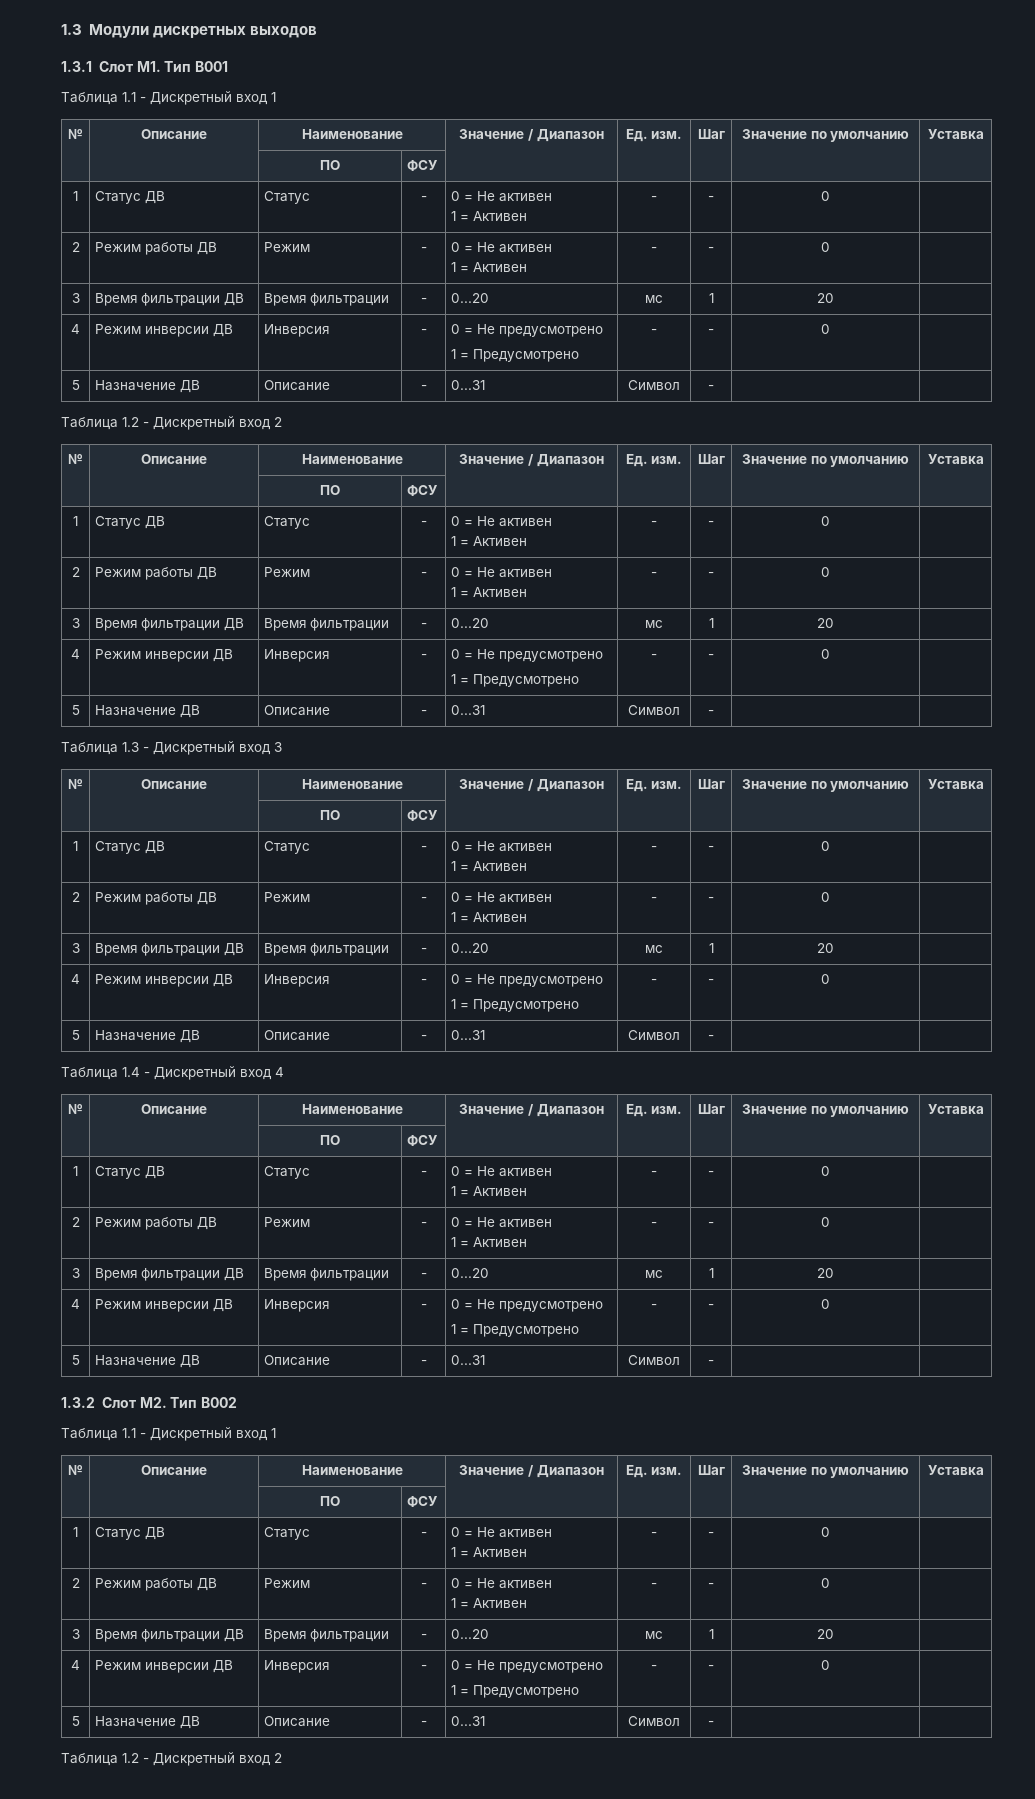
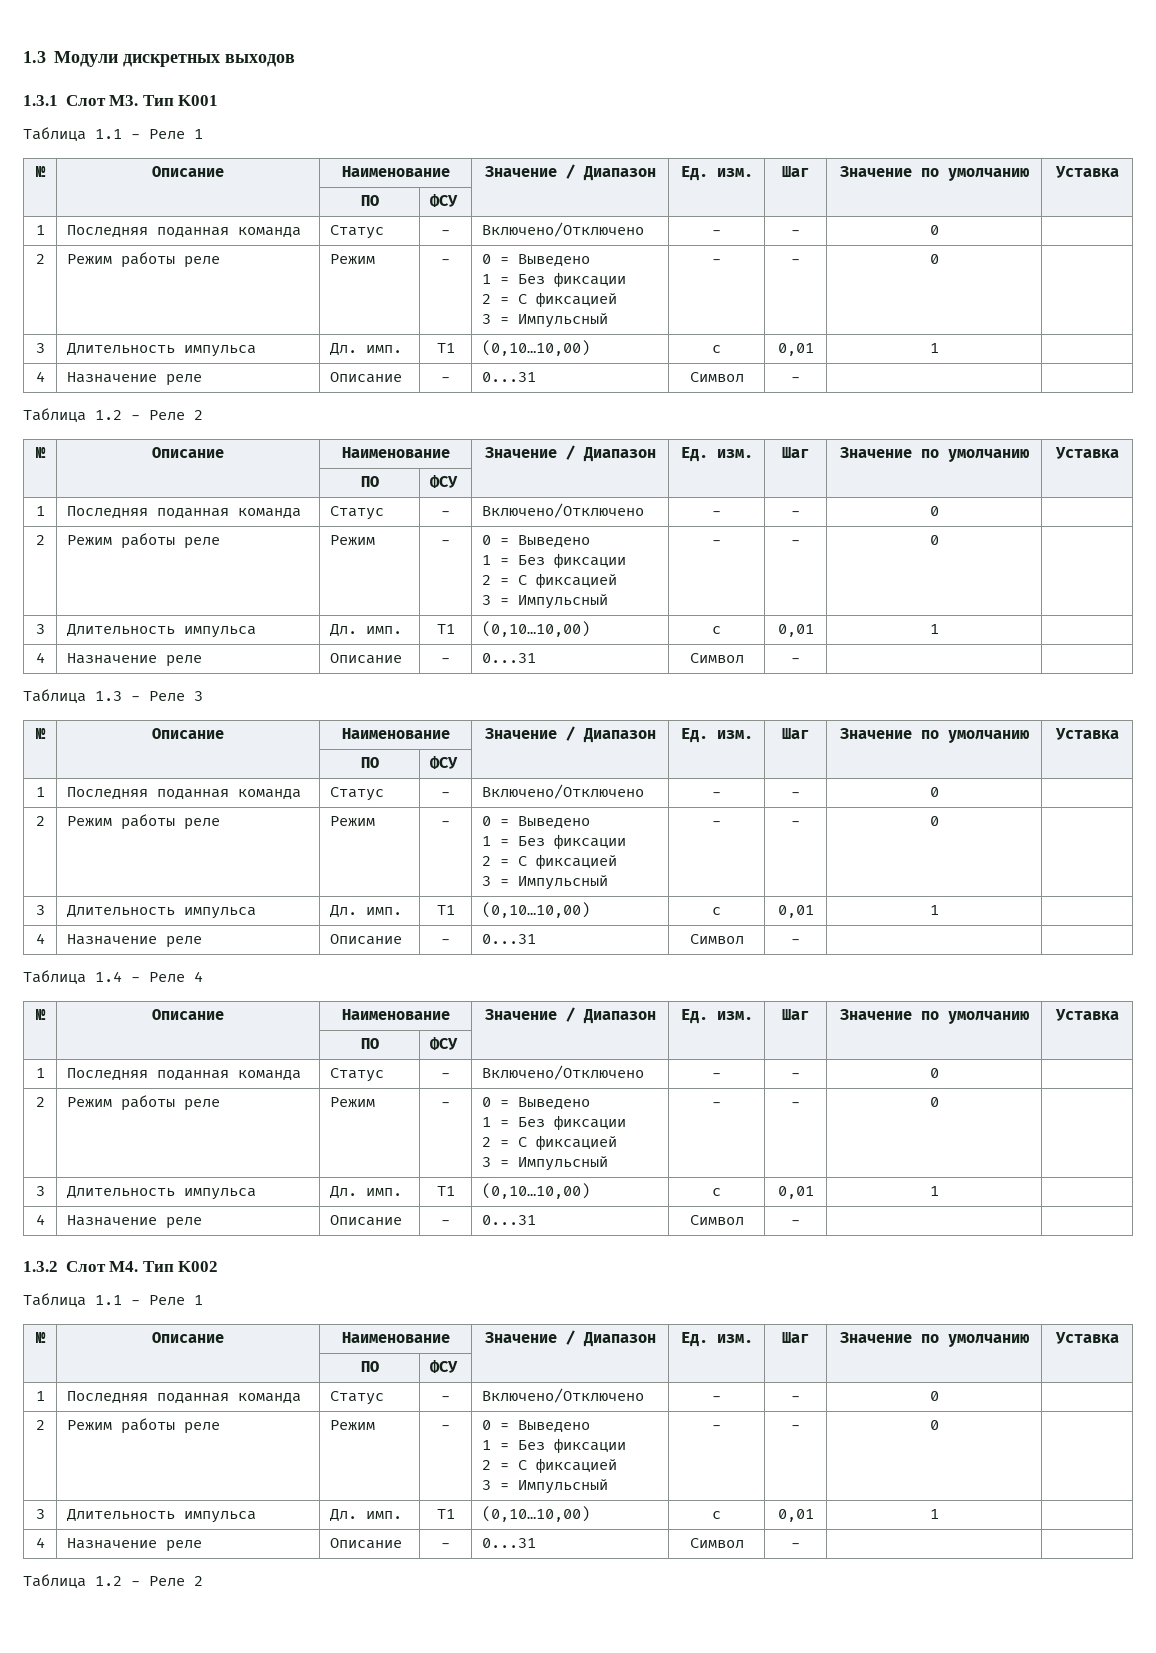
[136,61,229,72] [61,91,268,105] M1. Тип B001 // Таблица 1.1 - Дискретный вход -> [109,95,219,106] [23,127,185,141] M3. Тип K001 // Таблица 1.1 - Реле
[94,191,165,204] [263,191,310,204] [420,196,427,201] [450,191,552,202] [450,211,527,221] [651,196,657,201] [708,196,714,201] [821,191,830,201] [71,242,80,252] [94,242,217,255] [263,242,310,252] [420,247,427,252] [450,242,552,253] [450,262,527,272] [651,247,657,252] [708,247,714,252] [821,242,830,252] [71,293,80,303] [94,293,244,306] [263,293,389,306] [420,298,427,303] [450,293,489,303] [645,295,663,303] [708,293,714,303] [817,293,834,303] [71,324,80,334] [94,324,233,337] [263,324,329,337] [420,329,427,334] [450,324,603,337] [450,349,579,362] [651,329,657,334] [708,329,714,334] [821,324,830,334] [71,380,80,390] [94,380,200,393] [263,380,330,391] [420,385,427,390] [450,380,485,390] [628,380,680,390] [708,385,714,390] [61,416,271,430] Статус ДВ | Статус | - | 0 = Не активен // 1 = Активен | - | - | 0 | // 2 | Режим работы ДВ | Режим | - | 0 = Не активен // 1 = Активен | - | - | 0 | // 3 | Время фильтрации ДВ | Время фильтрации | - | 0...20 | мс | 1 | 20 | // 4 | Режим инверсии ДВ | Инверсия | - | 0 = Не предусмотрено // 1 = Предусмотрено | - | - | 0 | // 5 | Назначение ДВ | Описание | - | 0...31 | Символ | - | | // Таблица 1.2 - Дискретный вход -> [67,225,302,237] [330,225,385,239] [441,230,450,235] [482,222,645,237] [712,230,721,235] [791,230,800,235] [929,225,939,235] [35,254,45,264] [67,252,221,268] [330,254,376,264] [441,259,450,264] [482,254,591,266] [482,272,627,288] [482,292,618,308] [482,313,609,328] [712,259,721,264] [791,259,800,264] [929,254,939,264] [35,343,45,353] [67,343,257,357] [330,343,403,355] [436,343,455,353] [482,340,591,356] [712,345,721,353] [777,343,814,356] [929,343,939,353] [35,371,45,382] [67,372,203,386] [330,372,403,383] [441,377,450,382] [482,372,537,382] [689,372,744,383] [791,377,800,382] [23,408,185,422] Последняя поданная команда | Статус | - | Включено/Отключено | - | - | 0 | // 2 | Режим работы реле | Режим | - | 0 = Выведено // 1 = Без фиксации // 2 = С фиксацией // 3 = Импульсный | - | - | 0 | // 3 | Длительность импульса | Дл. имп. | Т1 | (0,10…10,00) | с | 0,01 | 1 | // 4 | Назначение реле | Описание | - | 0...31 | Символ | - | | // Таблица 1.2 - Реле
[94,516,165,529] [263,516,310,529] [420,521,427,526] [450,516,552,527] [450,536,527,546] [651,521,657,526] [708,521,714,526] [821,516,830,526] [71,567,80,577] [94,567,217,580] [263,567,310,577] [420,572,427,577] [450,567,552,578] [450,587,527,597] [651,572,657,577] [708,572,714,577] [821,567,830,577] [71,618,80,628] [94,618,244,631] [263,618,389,631] [420,623,427,628] [450,618,489,628] [645,620,663,628] [708,618,714,628] [817,618,834,628] [71,649,80,659] [94,649,233,662] [263,649,329,662] [420,654,427,659] [450,649,603,662] [450,674,579,687] [651,654,657,659] [708,654,714,659] [821,649,830,659] [71,705,80,715] [94,705,200,718] Статус ДВ | Статус | - | 0 = Не активен // 1 = Активен | - | - | 0 | // 2 | Режим работы ДВ | Режим | - | 0 = Не активен // 1 = Активен | - | - | 0 | // 3 | Время фильтрации ДВ | Время фильтрации | - | 0...20 | мс | 1 | 20 | // 4 | Режим инверсии ДВ | Инверсия | - | 0 = Не предусмотрено // 1 = Предусмотрено | - | - | 0 | // 5 | Назначение ДВ -> [67,506,302,518] [330,506,385,520] [441,511,450,516] [482,503,645,518] [712,511,721,516] [791,511,800,516] [929,506,939,516] [35,535,45,545] [67,533,221,549] [330,535,376,545] [441,540,450,545] [482,535,591,547] [482,553,627,569] [482,573,618,589] [482,594,609,609] [712,540,721,545] [791,540,800,545] [929,535,939,545] [35,624,45,634] [67,624,257,638] [330,624,403,636] [436,624,455,634] [482,621,591,637] [712,626,721,634] [777,624,814,637] [929,624,939,634] [35,652,45,663] [67,653,203,667] Последняя поданная команда | Статус | - | Включено/Отключено | - | - | 0 | // 2 | Режим работы реле | Режим | - | 0 = Выведено // 1 = Без фиксации // 2 = С фиксацией // 3 = Импульсный | - | - | 0 | // 3 | Длительность импульса | Дл. имп. | Т1 | (0,10…10,00) | с | 0,01 | 1 | // 4 | Назначение реле
[153,741,271,755] Дискретный вход -> [149,691,185,702] Реле
[94,841,165,854] [263,841,310,854] [420,846,427,851] [450,841,552,852] [450,861,527,871] [651,846,657,851] [708,846,714,851] [821,841,830,851] [71,892,80,902] [94,892,217,905] [263,892,310,902] [420,897,427,902] [450,892,552,903] [450,912,527,922] [651,897,657,902] [708,897,714,902] [821,892,830,902] [71,943,80,953] [94,943,244,956] [263,943,389,956] [420,948,427,953] [450,943,489,953] [645,945,663,953] [708,943,714,953] [817,943,834,953] [71,974,80,984] [94,974,233,987] [263,974,329,987] [420,979,427,984] [450,974,603,987] [450,999,579,1012] [651,979,657,984] [708,979,714,984] [821,974,830,984] [71,1030,80,1040] [94,1030,200,1043] Статус ДВ | Статус | - | 0 = Не активен // 1 = Активен | - | - | 0 | // 2 | Режим работы ДВ | Режим | - | 0 = Не активен // 1 = Активен | - | - | 0 | // 3 | Время фильтрации ДВ | Время фильтрации | - | 0...20 | мс | 1 | 20 | // 4 | Режим инверсии ДВ | Инверсия | - | 0 = Не предусмотрено // 1 = Предусмотрено | - | - | 0 | // 5 | Назначение ДВ -> [67,787,302,799] [330,787,385,801] [441,792,450,797] [482,784,645,799] [712,792,721,797] [791,792,800,797] [929,787,939,797] [35,816,45,826] [67,814,221,830] [330,816,376,826] [441,821,450,826] [482,816,591,828] [482,834,627,850] [482,854,618,870] [482,875,609,890] [712,821,721,826] [791,821,800,826] [929,816,939,826] [35,905,45,915] [67,905,257,919] [330,905,403,917] [436,905,455,915] [482,902,591,918] [712,907,721,915] [777,905,814,918] [929,905,939,915] [35,933,45,944] [67,934,203,948] Последняя поданная команда | Статус | - | Включено/Отключено | - | - | 0 | // 2 | Режим работы реле | Режим | - | 0 = Выведено // 1 = Без фиксации // 2 = С фиксацией // 3 = Импульсный | - | - | 0 | // 3 | Длительность импульса | Дл. имп. | Т1 | (0,10…10,00) | с | 0,01 | 1 | // 4 | Назначение реле
[154,1066,272,1080] Дискретный вход -> [149,972,185,983] Реле
[94,1166,165,1179] [263,1166,310,1179] [420,1171,427,1176] [450,1166,552,1177] [450,1186,527,1196] [651,1171,657,1176] [708,1171,714,1176] [821,1166,830,1176] [71,1217,80,1227] [94,1217,217,1230] [263,1217,310,1227] [420,1222,427,1227] [450,1217,552,1228] [450,1237,527,1247] [651,1222,657,1227] [708,1222,714,1227] [821,1217,830,1227] [71,1268,80,1278] [94,1268,244,1281] [263,1268,389,1281] [420,1273,427,1278] [450,1268,489,1278] [645,1270,663,1278] [708,1268,714,1278] [817,1268,834,1278] [71,1299,80,1309] [94,1299,233,1312] [263,1299,329,1312] [420,1304,427,1309] [450,1299,603,1312] [450,1324,579,1337] [651,1304,657,1309] [708,1304,714,1309] [821,1299,830,1309] [71,1355,80,1365] [94,1355,200,1368] Статус ДВ | Статус | - | 0 = Не активен // 1 = Активен | - | - | 0 | // 2 | Режим работы ДВ | Режим | - | 0 = Не активен // 1 = Активен | - | - | 0 | // 3 | Время фильтрации ДВ | Время фильтрации | - | 0...20 | мс | 1 | 20 | // 4 | Режим инверсии ДВ | Инверсия | - | 0 = Не предусмотрено // 1 = Предусмотрено | - | - | 0 | // 5 | Назначение ДВ -> [67,1068,302,1080] [330,1068,385,1082] [441,1073,450,1078] [482,1065,645,1080] [712,1073,721,1078] [791,1073,800,1078] [929,1068,939,1078] [35,1097,45,1107] [67,1095,221,1111] [330,1097,376,1107] [441,1102,450,1107] [482,1097,591,1109] [482,1115,627,1131] [482,1135,618,1151] [482,1156,609,1171] [712,1102,721,1107] [791,1102,800,1107] [929,1097,939,1107] [35,1186,45,1196] [67,1186,257,1200] [330,1186,403,1198] [436,1186,455,1196] [482,1183,591,1199] [712,1188,721,1196] [777,1186,814,1199] [929,1186,939,1196] [35,1214,45,1225] [67,1215,203,1229] Последняя поданная команда | Статус | - | Включено/Отключено | - | - | 0 | // 2 | Режим работы реле | Режим | - | 0 = Выведено // 1 = Без фиксации // 2 = С фиксацией // 3 = Импульсный | - | - | 0 | // 3 | Длительность импульса | Дл. имп. | Т1 | (0,10…10,00) | с | 0,01 | 1 | // 4 | Назначение реле
[139,1397,238,1408] [61,1427,268,1441] M2. Тип B002 // Таблица 1.1 - Дискретный вход -> [109,1261,219,1272] [23,1293,185,1307] M4. Тип K002 // Таблица 1.1 - Реле
[94,1527,165,1540] [263,1527,310,1540] [420,1532,427,1537] [450,1527,552,1538] [450,1547,527,1557] [651,1532,657,1537] [708,1532,714,1537] [821,1527,830,1537] [71,1578,80,1588] [94,1578,217,1591] [263,1578,310,1588] [420,1583,427,1588] [450,1578,552,1589] [450,1598,527,1608] [651,1583,657,1588] [708,1583,714,1588] [821,1578,830,1588] [71,1629,80,1639] [94,1629,244,1642] [263,1629,389,1642] [420,1634,427,1639] [450,1629,489,1639] [645,1631,663,1639] [708,1629,714,1639] [817,1629,834,1639] [71,1660,80,1670] [94,1660,233,1673] [263,1660,329,1673] [420,1665,427,1670] [450,1660,603,1673] [450,1685,579,1698] [651,1665,657,1670] [708,1665,714,1670] [821,1660,830,1670] [71,1716,80,1726] [94,1716,200,1729] [263,1716,330,1727] [420,1721,427,1726] [450,1716,485,1726] [628,1716,680,1726] [708,1721,714,1726] [61,1752,271,1766] Статус ДВ | Статус | - | 0 = Не активен // 1 = Активен | - | - | 0 | // 2 | Режим работы ДВ | Режим | - | 0 = Не активен // 1 = Активен | - | - | 0 | // 3 | Время фильтрации ДВ | Время фильтрации | - | 0...20 | мс | 1 | 20 | // 4 | Режим инверсии ДВ | Инверсия | - | 0 = Не предусмотрено // 1 = Предусмотрено | - | - | 0 | // 5 | Назначение ДВ | Описание | - | 0...31 | Символ | - | | // Таблица 1.2 - Дискретный вход -> [67,1391,302,1403] [330,1391,385,1405] [441,1396,450,1401] [482,1388,645,1403] [712,1396,721,1401] [791,1396,800,1401] [929,1391,939,1401] [35,1420,45,1430] [67,1418,221,1434] [330,1420,376,1430] [441,1425,450,1430] [482,1420,591,1432] [482,1438,627,1454] [482,1458,618,1474] [482,1479,609,1494] [712,1425,721,1430] [791,1425,800,1430] [929,1420,939,1430] [35,1509,45,1519] [67,1509,257,1523] [330,1509,403,1521] [436,1509,455,1519] [482,1506,591,1522] [712,1511,721,1519] [777,1509,814,1522] [929,1509,939,1519] [35,1537,45,1548] [67,1538,203,1552] [330,1538,403,1549] [441,1543,450,1548] [482,1538,537,1548] [689,1538,744,1549] [791,1543,800,1548] [23,1574,185,1588] Последняя поданная команда | Статус | - | Включено/Отключено | - | - | 0 | // 2 | Режим работы реле | Режим | - | 0 = Выведено // 1 = Без фиксации // 2 = С фиксацией // 3 = Импульсный | - | - | 0 | // 3 | Длительность импульса | Дл. имп. | Т1 | (0,10…10,00) | с | 0,01 | 1 | // 4 | Назначение реле | Описание | - | 0...31 | Символ | - | | // Таблица 1.2 - Реле

